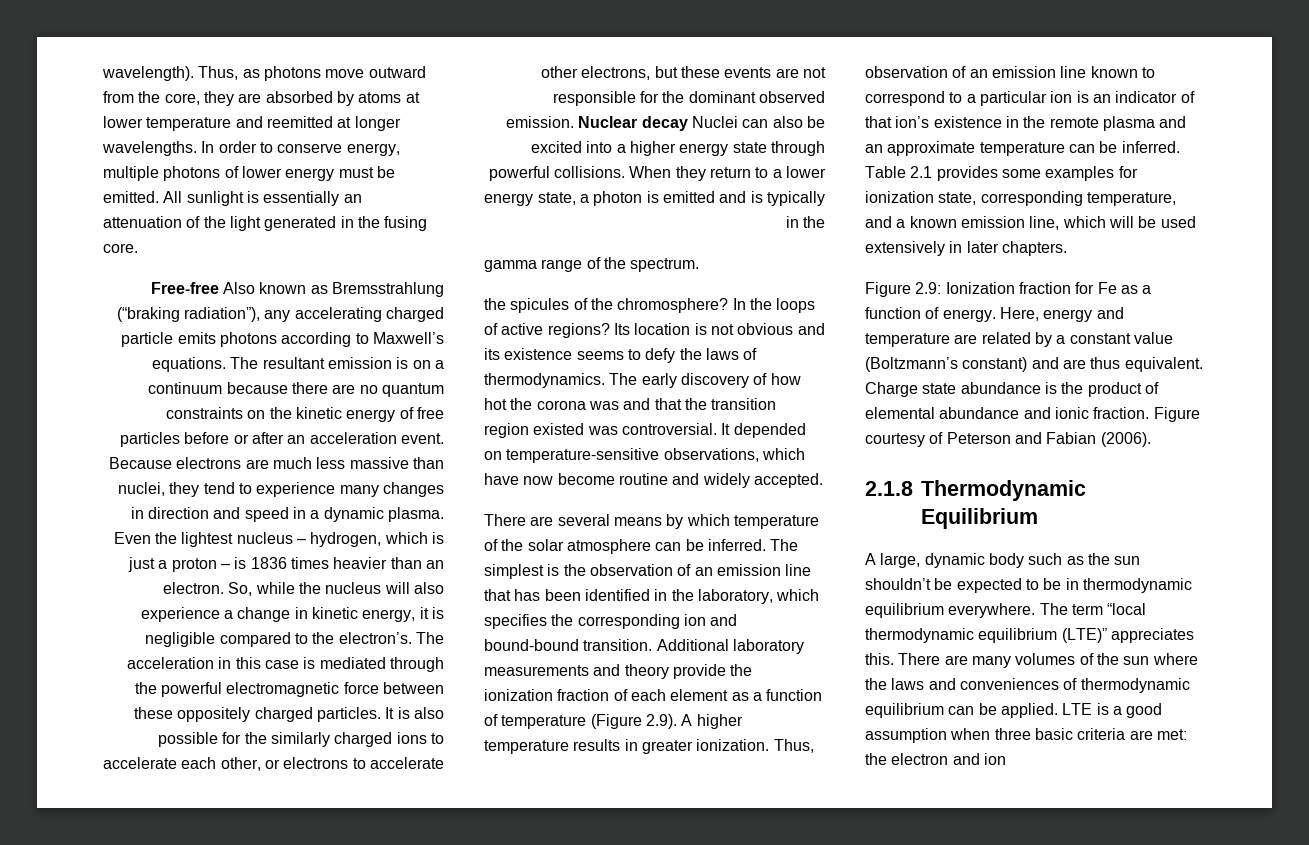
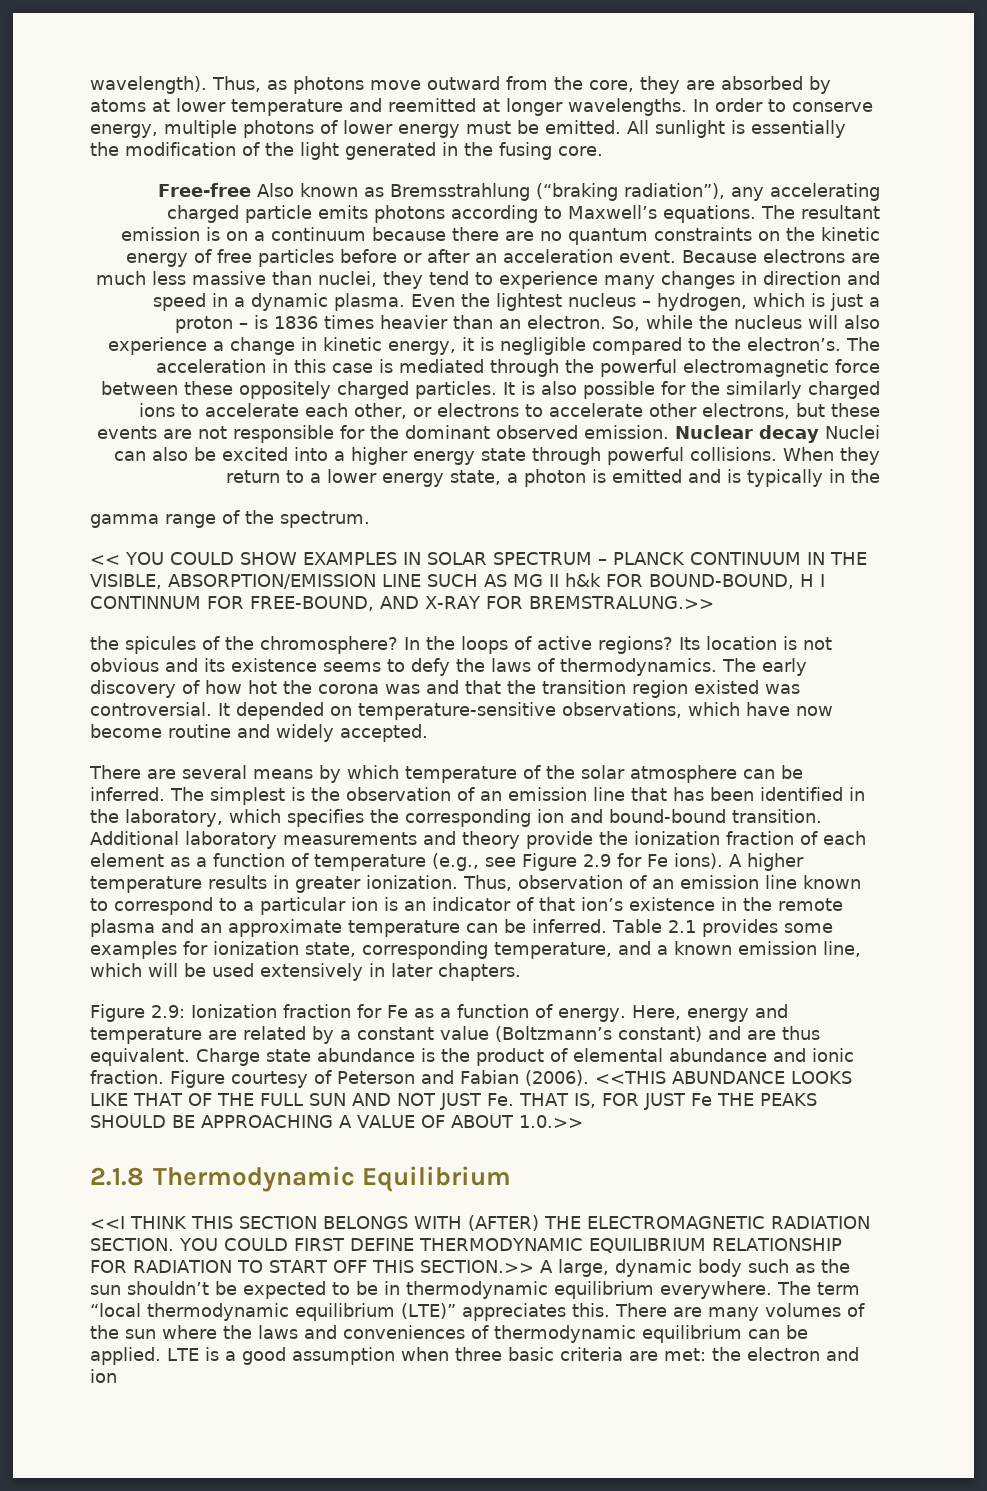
[343,194,362,203] [103,216,182,228] an attenuation -> [90,142,236,156] the modification
(700, 265) none -> [90,552,867,565] [90,573,825,589] [90,596,714,611] // << YOU COULD SHOW EXAMPLES IN SOLAR SPECTRUM – PLANCK CONTINUUM IN THE VISIBLE, ABSORPTION/EMISSION LINE SUCH AS MG II h&k FOR BOUND-BOUND, H I CONTINNUM FOR FREE-BOUND, AND X-RAY FOR BREMSTRALUNG.>>
[590,714,677,729] (Figure 2.9). -> [432,853,723,871] (e.g., see Figure 2.9 for Fe ions).
[865,480,1086,501] [921,508,1038,529] // 2.1.8 Thermodynamic Equilibrium // -> [594,1071,852,1084] [90,1093,817,1110] [90,1115,583,1128] [90,1166,512,1192] [90,1215,870,1231] [90,1238,842,1253] [90,1260,534,1273] <<THIS ABUNDANCE LOOKS LIKE THAT OF THE FULL SUN AND NOT JUST Fe. THAT IS, FOR JUST Fe THE PEAKS SHOULD BE APPROACHING A VALUE OF ABOUT 1.0.>> // 2.1.8 Thermodynamic Equilibrium // <<I THINK THIS SECTION BELONGS WITH (AFTER) THE ELECTROMAGNETIC RADIATION SECTION. YOU COULD FIRST DEFINE THERMODYNAMIC EQUILIBRIUM RELATIONSHIP FOR RADIATION TO START OFF THIS SECTION.>>

